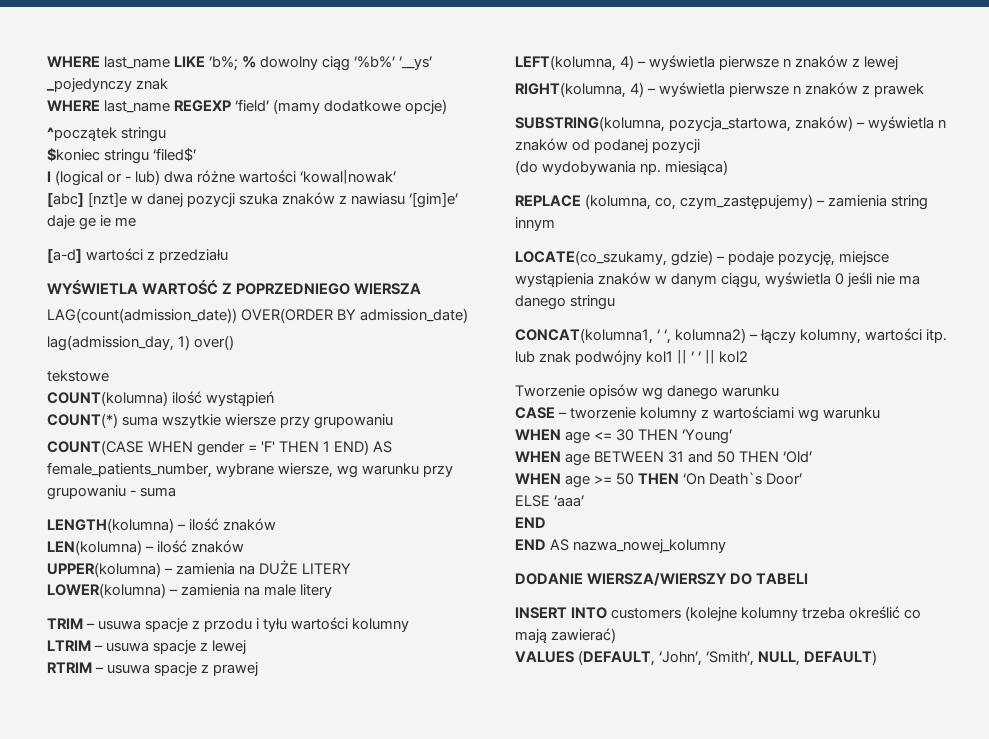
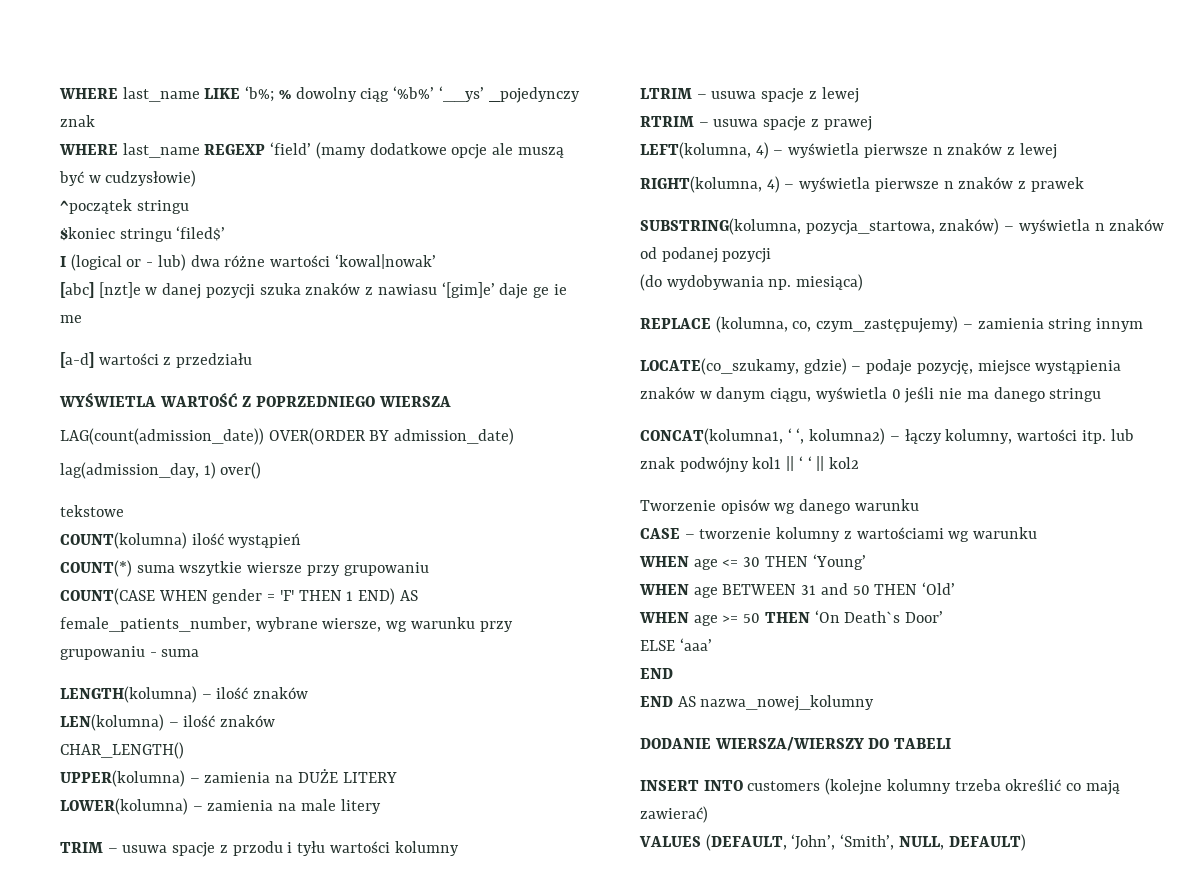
[405,99,448,114] opcje) -> [451,143,564,159] [59,170,197,187] opcje ale muszą być w cudzysłowie)
(245, 546) none -> [60,742,184,759] // CHAR_LENGTH()

